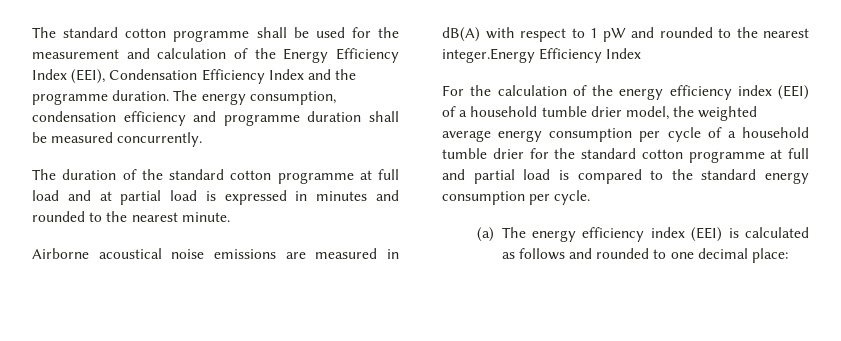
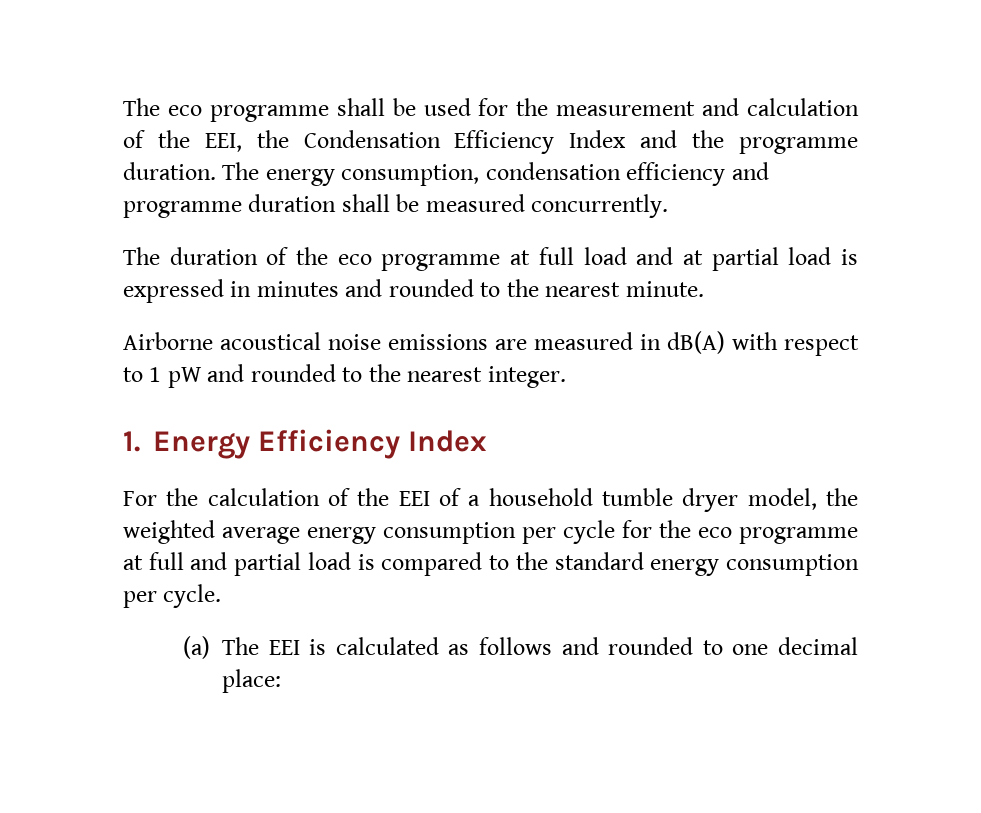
[32,27,167,38] The standard cotton -> [123,98,202,116] The eco
[283,48,399,63] [32,69,106,84] Energy Efficiency Index (EEI), -> [204,130,289,152] EEI, the
[169,169,272,180] standard cotton -> [337,254,372,265] eco
[442,48,535,63] integer.Energy -> [487,366,566,388] [123,431,251,459] integer. // 1. Energy
[619,85,809,100] [442,106,622,117] energy efficiency index (EEI) of a household tumble drier -> [398,488,739,512] EEI of a household tumble dryer
[707,127,809,138] [442,148,683,159] of a household tumble drier for the standard cotton -> [622,520,732,538] for the eco
[532,227,723,242] energy efficiency index (EEI) -> [268,640,300,655] EEI

